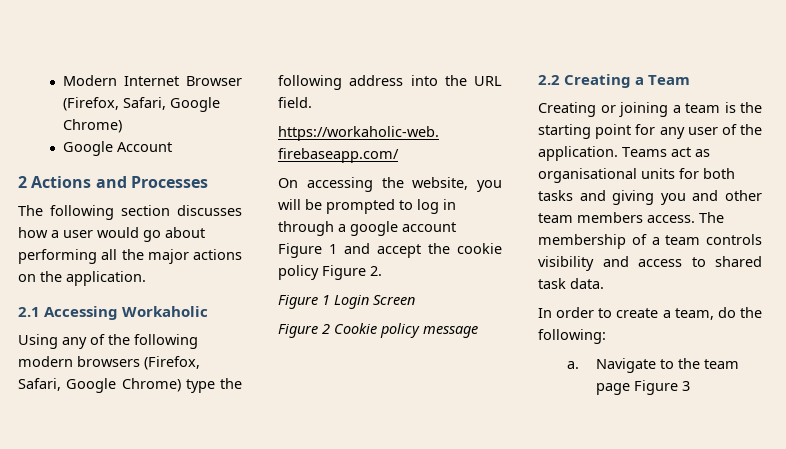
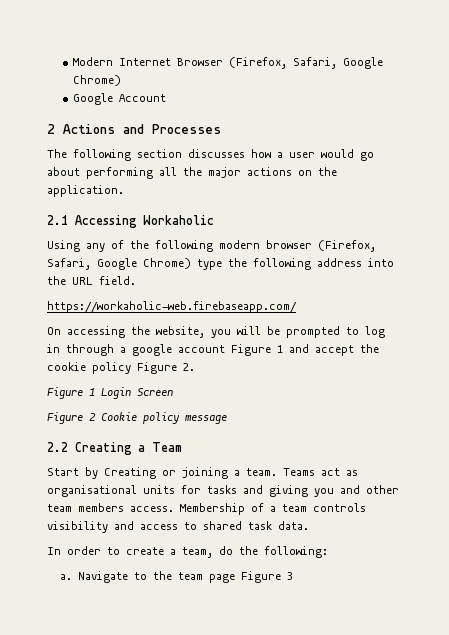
[77,356,140,367] browsers -> [266,240,312,249] browser
(691, 80) none -> [47,467,98,479] Start by
[685,102,762,113] [538,124,762,139] [538,146,618,161] team is the starting point for any user of the application. -> [246,468,277,476] team.
[703,168,735,179] both -> (201, 489) none
[699,212,724,223] [538,234,626,249] The membership -> [180,503,245,515] Membership

